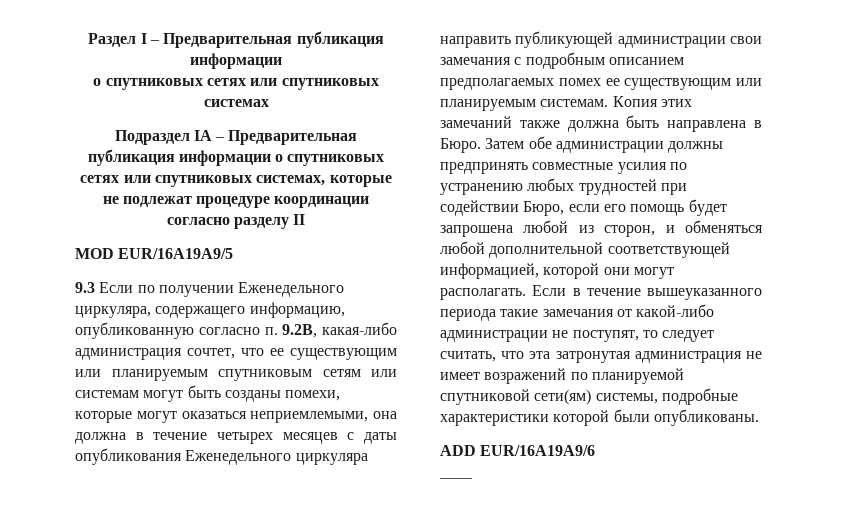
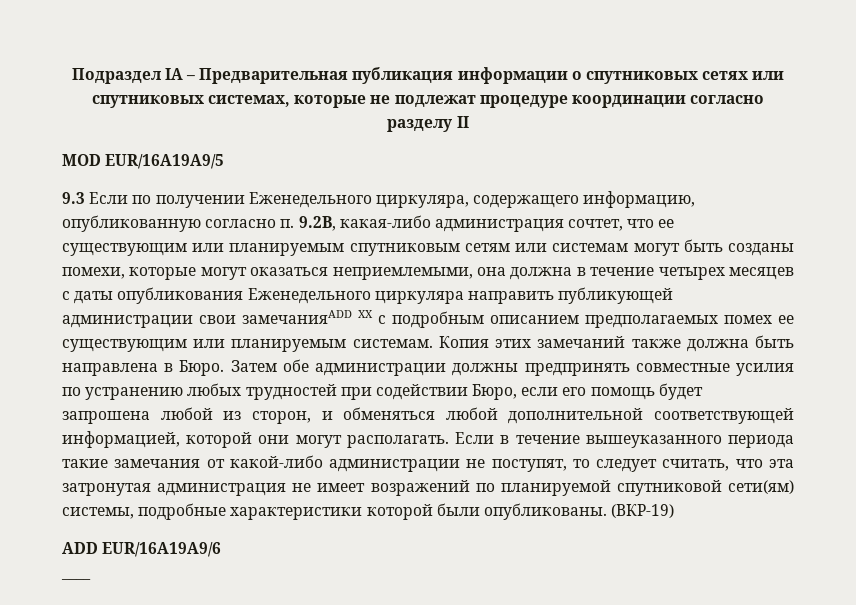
[88,31,384,48] [190,53,282,69] [93,78,379,90] [203,99,269,107] Раздел I – Предварительная публикация информации // о спутниковых сетях или спутниковых системах // -> (71, 76) none
[440,57,511,65] замечания -> [242,310,373,324] замечанияADD XX
(759, 417) none -> [611,504,675,518] (ВКР-19)

